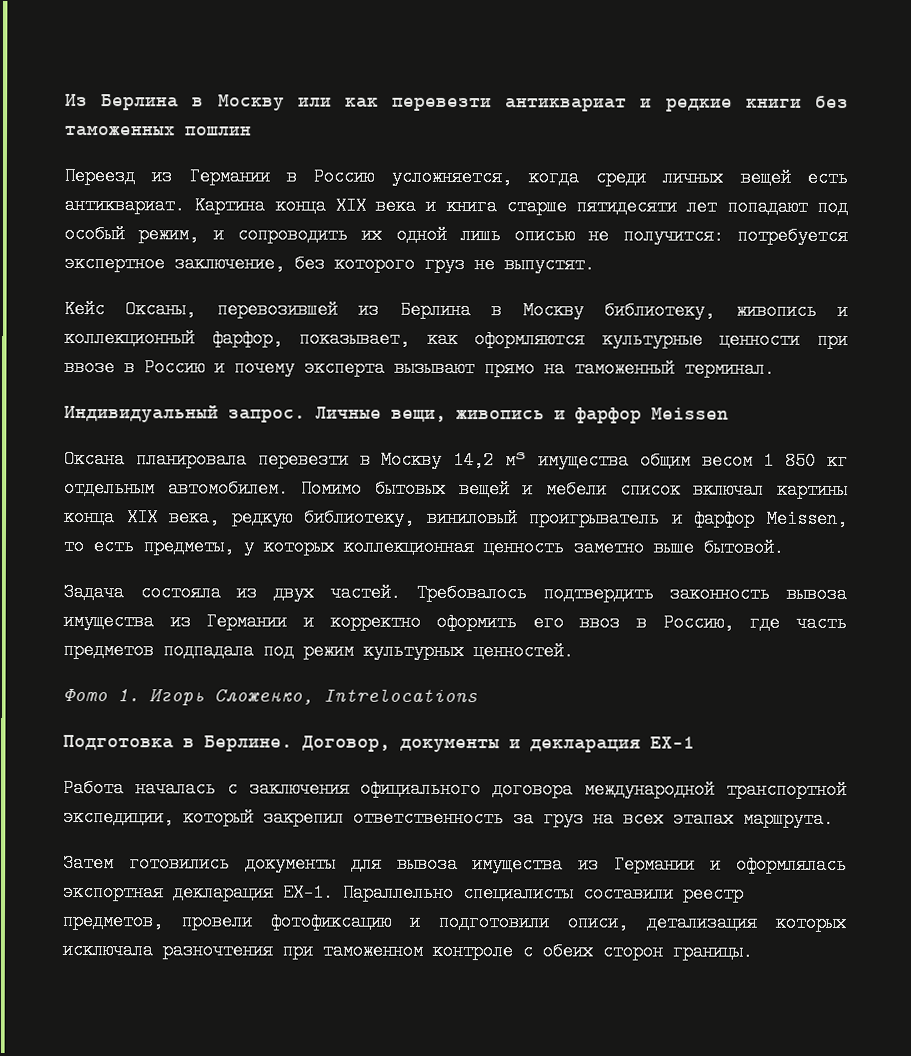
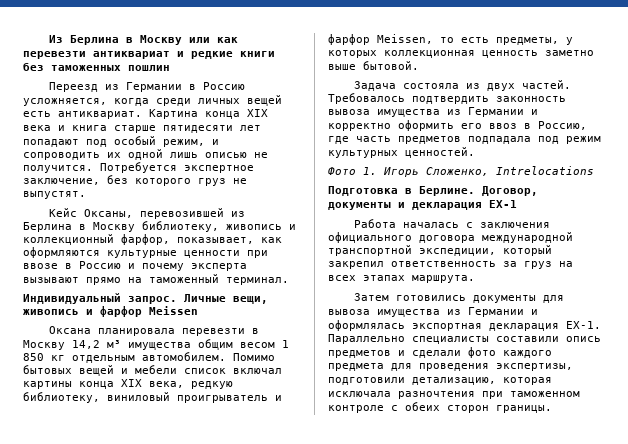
[622,226,848,246] получится: потребуется -> [23,162,177,173] получится. Потребуется
[683,885,744,903] [62,911,846,933] реестр предметов, провели фотофиксацию и подготовили описи, детализация которых -> [566,336,601,342] [328,347,552,358] [328,363,573,371] [328,377,552,385] опись предметов и сделали фото каждого предмета для проведения экспертизы, подготовили детализацию, которая

